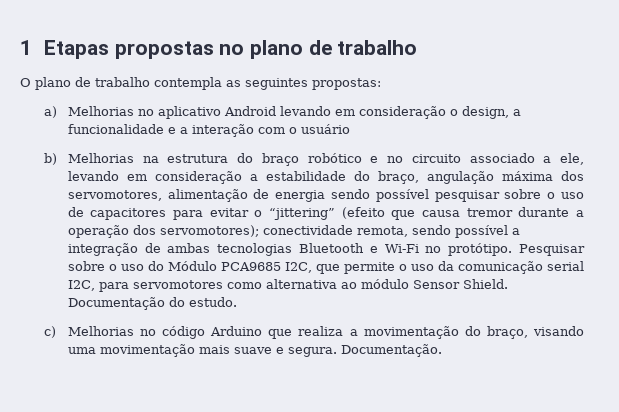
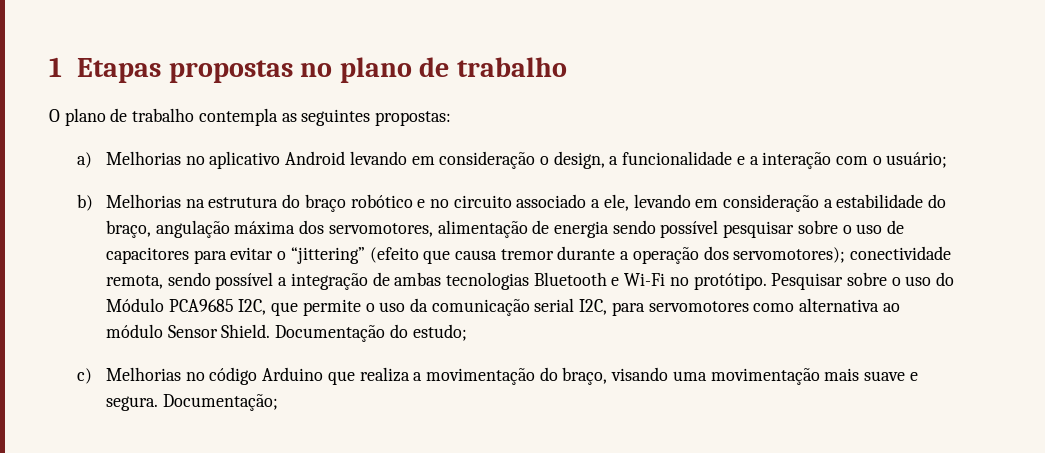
[300,124,350,134] usuário -> [886,152,948,168] usuário;
[188,297,237,307] estudo. -> [412,324,467,341] estudo;
[340,344,442,357] Documentação. -> [162,394,278,411] Documentação;

